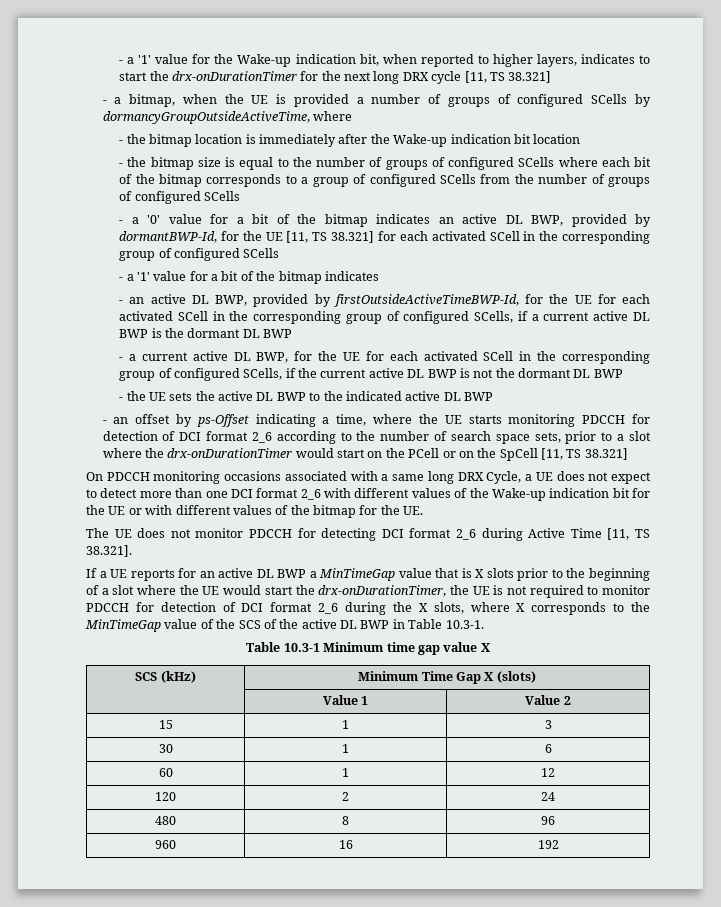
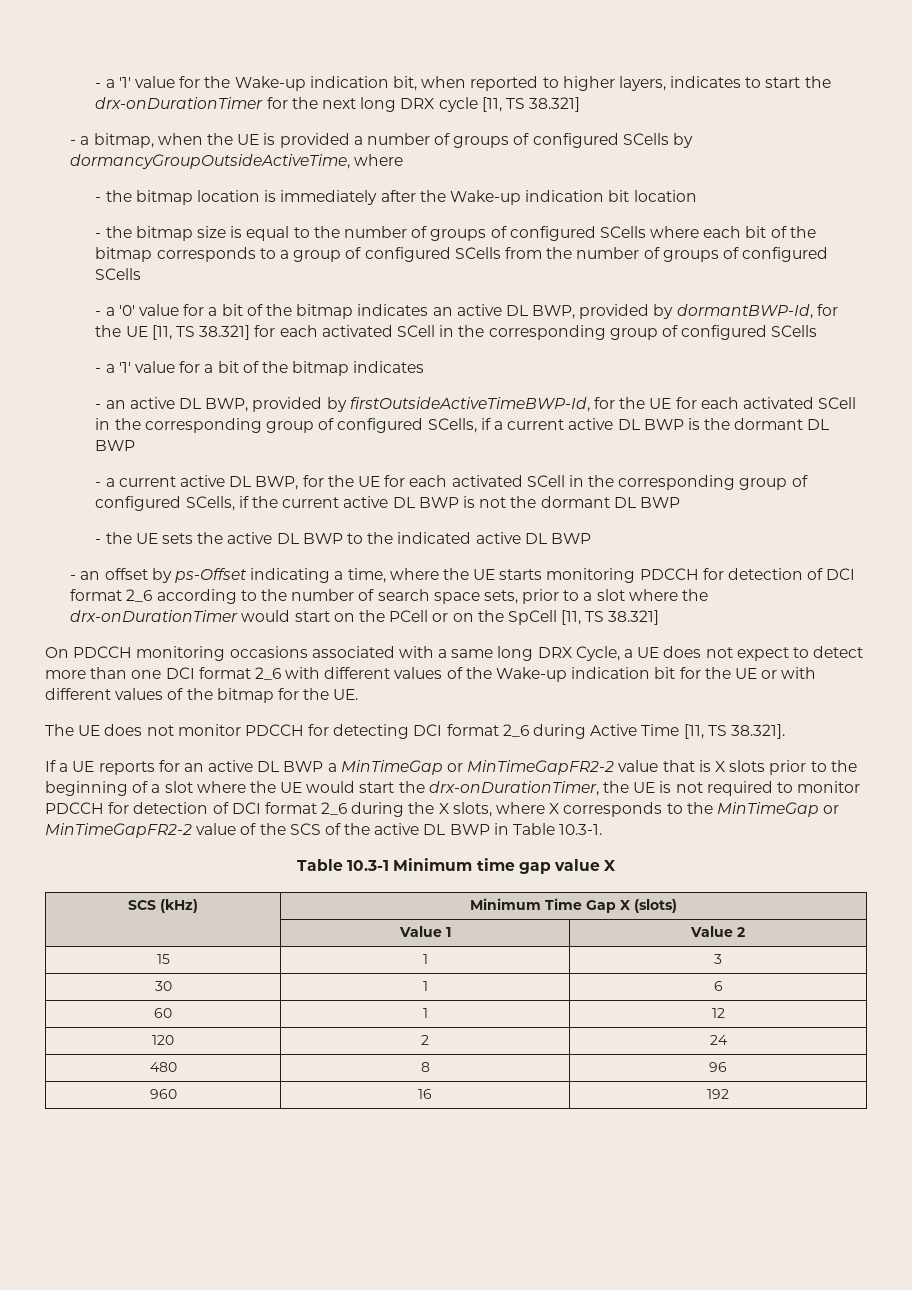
(396, 574) none -> [447,760,615,775] or MinTimeGapFR2-2
(161, 625) none -> [823,805,840,814] [45,823,192,838] or MinTimeGapFR2-2

